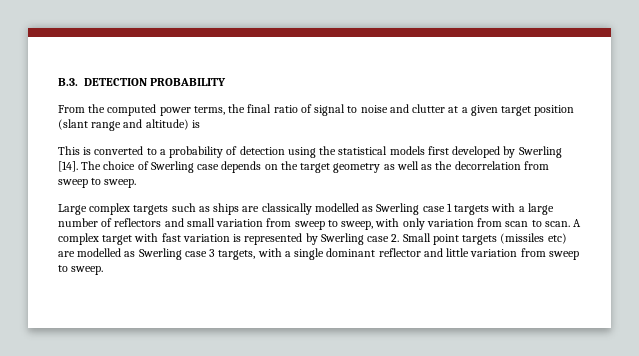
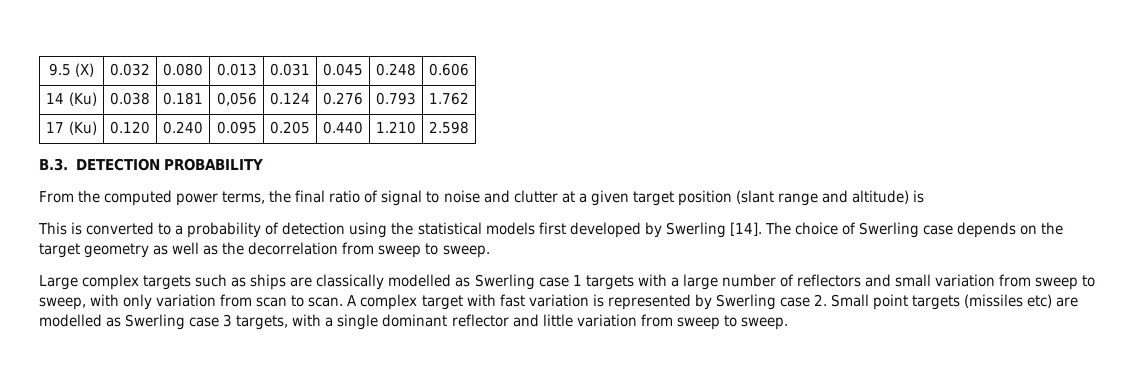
(58, 82) none -> [48,63,95,77] [109,63,150,76] [163,63,203,76] [216,63,257,76] [270,63,310,76] [323,63,363,76] [376,63,416,76] [429,63,469,76] [46,92,97,106] [109,92,150,105] [163,92,203,105] [216,92,257,106] [270,92,310,105] [323,92,363,105] [376,92,416,105] [429,92,469,105] [46,121,97,135] [109,121,150,134] [163,121,203,134] [216,121,257,134] [270,121,310,134] [323,121,363,134] [376,121,416,134] [429,121,469,134] 9.5 (X) | 0.032 | 0.080 | 0.013 | 0.031 | 0.045 | 0.248 | 0.606 // 14 (Ku) | 0.038 | 0.181 | 0,056 | 0.124 | 0.276 | 0.793 | 1.762 // 17 (Ku) | 0.120 | 0.240 | 0.095 | 0.205 | 0.440 | 1.210 | 2.598 //

